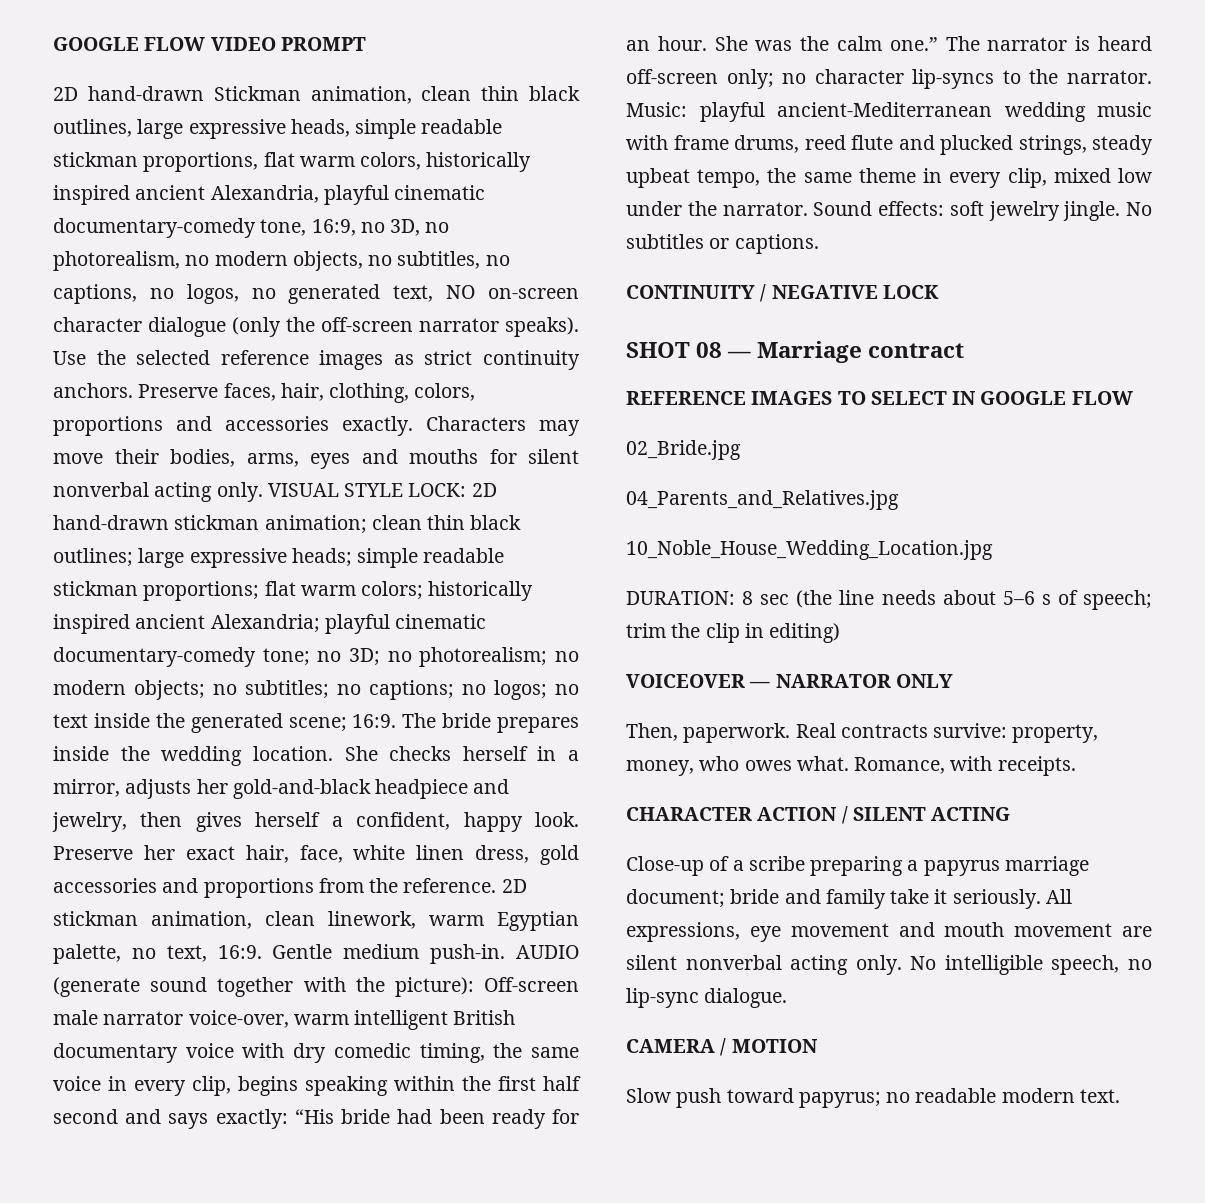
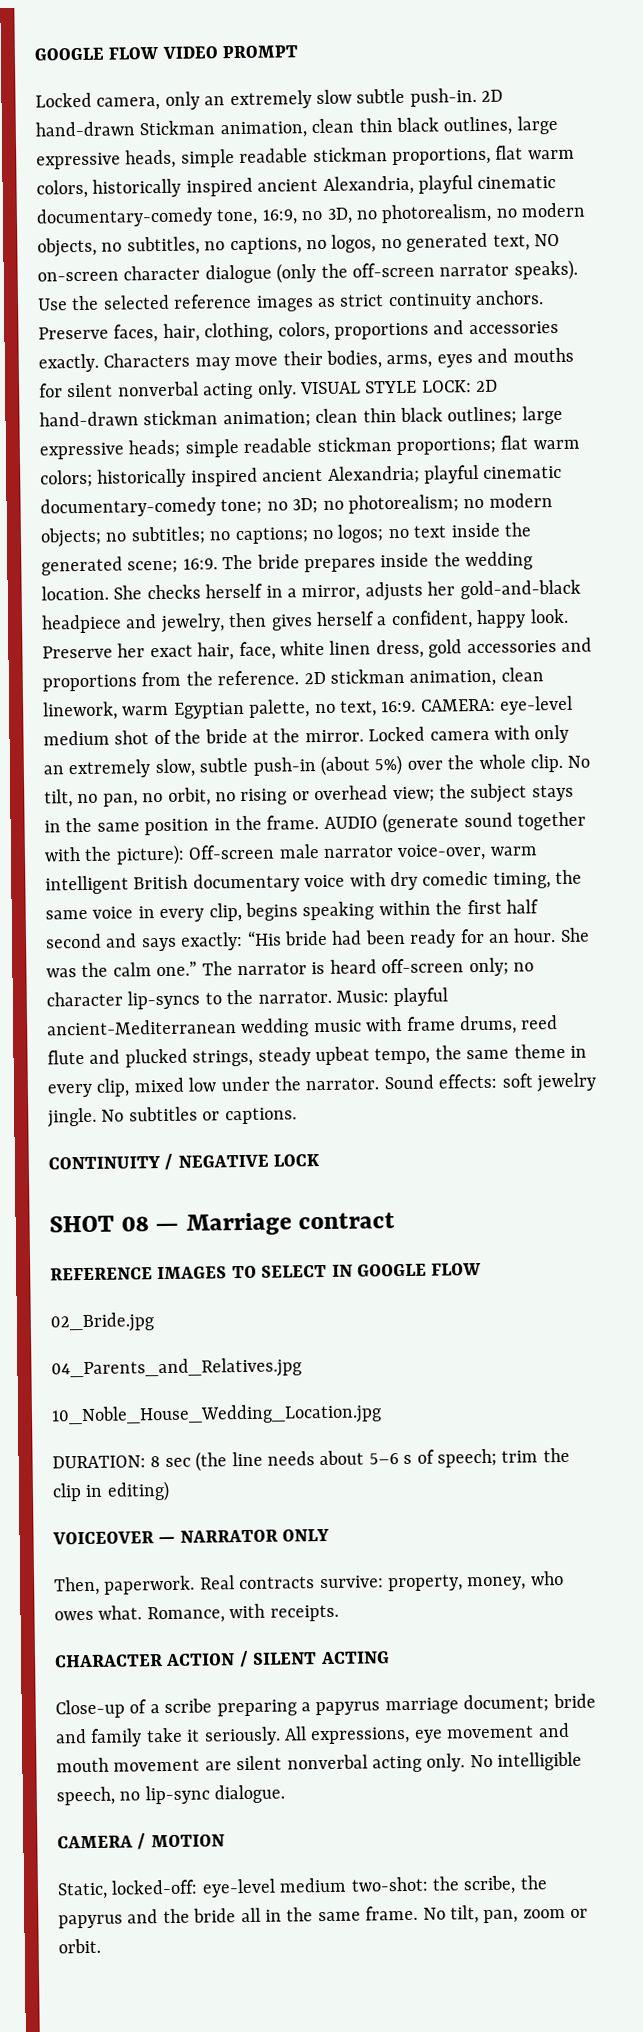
(366, 44) none -> [35,87,477,111] Locked camera, only an extremely slow subtle push-in.
[272,944,506,964] Gentle medium push-in. -> [420,695,574,715] [43,724,570,746] [43,753,591,779] [44,783,574,808] [44,815,320,836] CAMERA: eye-level medium shot of the bride at the mirror. Locked camera with only an extremely slow, subtle push-in (about 5%) over the whole clip. No tilt, no pan, no orbit, no rising or overhead view; the subject stays in the same position in the frame.
[626,1088,1120,1108] Slow push toward papyrus; no readable modern text. -> [57,1875,547,1900] [58,1905,589,1929] [58,1938,101,1954] Static, locked-off: eye-level medium two-shot: the scribe, the papyrus and the bride all in the same frame. No tilt, pan, zoom or orbit.

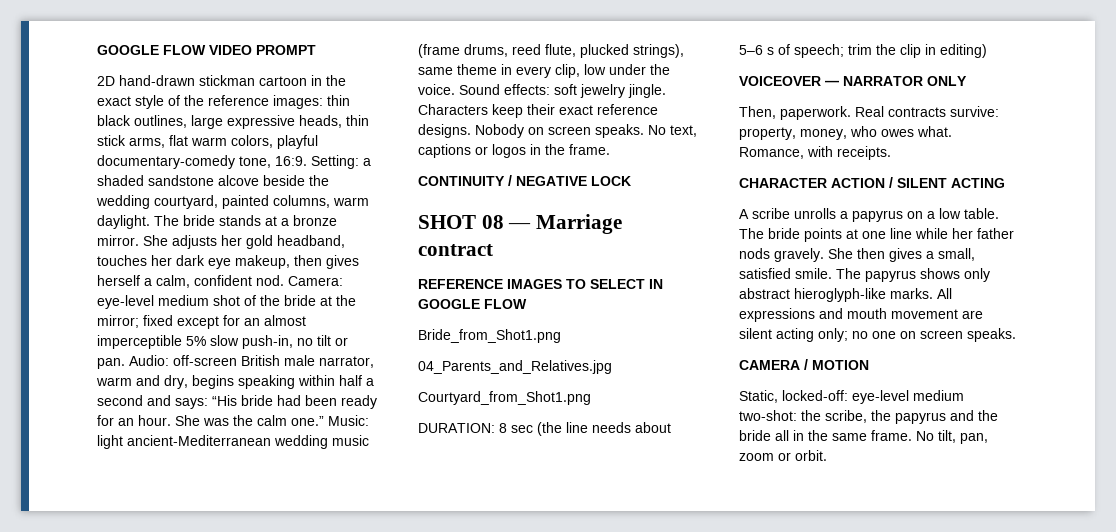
[35,87,504,111] [35,118,355,139] Locked camera, only an extremely slow subtle push-in. 2D hand-drawn Stickman animation, clean -> [97,75,346,86] [97,95,323,109] 2D hand-drawn stickman cartoon in the exact style of the reference images:
[180,145,575,168] [36,175,557,199] [36,202,586,228] [37,232,560,258] [37,259,578,284] [37,290,545,312] [38,320,559,343] [38,347,574,373] [39,379,499,400] [39,405,563,428] [39,435,580,460] [40,464,563,488] [40,493,553,518] [40,522,531,548] [41,551,534,576] [41,579,581,602] [41,608,569,634] [42,637,592,661] [42,667,544,692] [43,698,496,721] simple readable stickman proportions, flat warm colors, historically inspired ancient Alexandria, playful cinematic documentary-comedy tone, 16:9, no 3D, no photorealism, no modern objects, no subtitles, no captions, no logos, no generated text, NO on-screen character dialogue (only the off-screen narrator speaks). Use the selected reference images as strict continuity anchors. Preserve faces, hair, clothing, colors, proportions and accessories exactly. Characters may move their bodies, arms, eyes and mouths for silent nonverbal acting only. VISUAL STYLE LOCK: 2D hand-drawn stickman animation; clean thin black outlines; large expressive heads; simple readable stickman proportions; flat warm colors; historically inspired ancient Alexandria; playful cinematic documentary-comedy tone; no 3D; no photorealism; no modern objects; no subtitles; no captions; no logos; no text inside the generated scene; 16:9. The bride prepares inside the wedding location. She checks herself in a mirror, adjusts her gold-and-black headpiece and jewelry, then gives herself a confident, happy look. Preserve her exact hair, face, white linen dress, gold accessories and proportions from the reference. 2D stickman animation, clean linework, warm Egyptian palette, no text, 16:9. CAMERA: -> [346,115,369,126] [97,135,318,149] [97,155,371,169] [97,175,329,186] [96,195,369,209] [97,215,337,229] [97,235,345,249] [97,255,359,269] [97,275,343,288] thin stick arms, flat warm colors, playful documentary-comedy tone, 16:9. Setting: a shaded sandstone alcove beside the wedding courtyard, painted columns, warm daylight. The bride stands at a bronze mirror. She adjusts her gold headband, touches her dark eye makeup, then gives herself a calm, confident nod. Camera:
[304,724,570,744] [43,753,591,779] [44,783,574,808] [44,811,586,836] [44,843,537,866] [45,869,583,895] [45,899,539,923] [45,931,244,952] mirror. Locked camera with only an extremely slow, subtle push-in (about 5%) over the whole clip. No tilt, no pan, no orbit, no rising or overhead view; the subject stays in the same position in the frame. AUDIO (generate sound together with the picture): Off-screen male narrator voice-over, warm intelligent British documentary voice with dry comedic timing, the same voice in every clip, begins speaking within the first half second and says exactly: -> [97,315,306,329] [97,335,348,349] [97,355,374,369] [96,375,374,389] [97,395,208,409] mirror; fixed except for an almost imperceptible 5% slow push-in, no tilt or pan. Audio: off-screen British male narrator, warm and dry, begins speaking within half a second and says:
[201,957,534,977] [46,987,449,1010] [47,1015,559,1038] [47,1045,462,1068] The narrator is heard off-screen only; no character lip-syncs to the narrator. Music: playful ancient-Mediterranean wedding music with frame drums, reed flute and plucked strings, steady upbeat tempo, the -> [328,415,369,426] [97,435,369,449] [418,44,684,58] Music: light ancient-Mediterranean wedding music (frame drums, reed flute, plucked strings),
[133,1077,184,1093] mixed -> (580, 71) none
[305,1077,380,1091] narrator. -> [418,84,455,95] voice.
[101,1106,297,1125] No subtitles or captions. -> [418,104,658,118] [418,124,697,138] [418,144,610,158] Characters keep their exact reference designs. Nobody on screen speaks. No text, captions or logos in the frame.
[50,1312,154,1333] 02_Bride.jpg -> [418,329,561,343] Bride_from_Shot1.png
[51,1403,382,1427] 10_Noble_House_Wedding_Location.jpg -> [418,391,591,405] Courtyard_from_Shot1.png
[55,1693,596,1719] [55,1725,535,1747] Close-up of a scribe preparing a papyrus marriage document; bride and family take it seriously. All expressions, eye movement -> [739,208,999,222] [739,228,1014,242] [739,248,975,262] [739,268,990,282] [739,288,952,302] [739,308,815,322] A scribe unrolls a papyrus on a low table. The bride points at one line while her father nods gravely. She then gives a small, satisfied smile. The papyrus shows only abstract hieroglyph-like marks. All expressions
[286,1751,583,1773] [56,1784,286,1806] nonverbal acting only. No intelligible speech, no lip-sync dialogue. -> [776,328,1016,342] acting only; no one on screen speaks.

